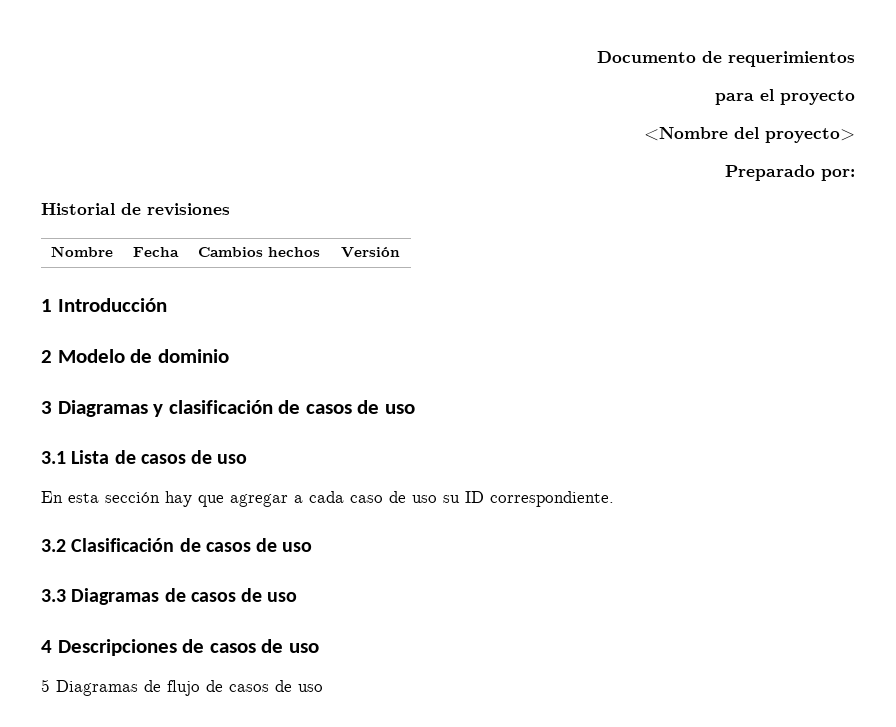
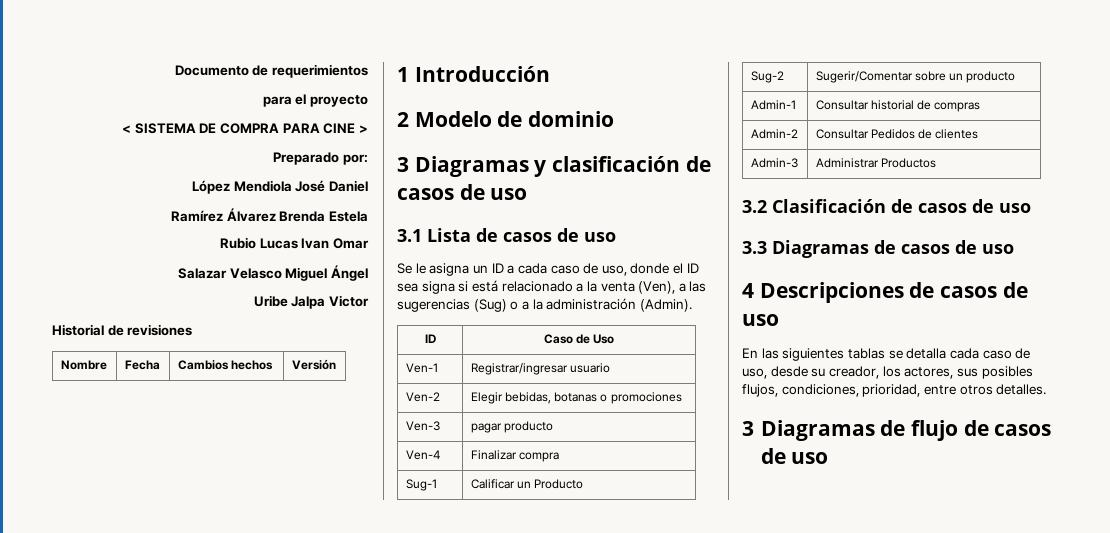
[644,127,855,143] [725,165,855,181] <Nombre del proyecto> // Preparado por: -> [122,123,368,134] [273,152,368,165] [192,180,368,194] [171,208,368,222] [220,237,369,249] [178,265,368,281] [253,295,369,309] < SISTEMA DE COMPRA PARA CINE > // Preparado por: // López Mendiola José Daniel // Ramírez Álvarez Brenda Estela // Rubio Lucas Ivan Omar // Salazar Velasco Miguel Ángel // Uribe Jalpa Victor
[41,491,614,507] En esta sección hay que agregar a cada caso de uso su ID correspondiente. -> [397,263,699,276] [397,280,707,294] [397,298,692,312] [424,334,436,343] [543,334,615,344] [405,363,438,373] [470,363,610,375] [405,392,440,402] [470,392,682,404] [405,421,440,431] [470,421,553,433] [405,450,440,460] [470,450,559,462] [405,479,437,491] [470,479,584,489] [750,71,784,83] [815,71,1016,83] [750,100,796,110] [815,100,981,112] [750,129,798,139] [815,129,979,139] [750,158,798,168] [815,158,936,168] Se le asigna un ID a cada caso de uso, donde el ID sea signa si está relacionado a la venta (Ven), a las sugerencias (Sug) o a la administración (Admin). // ID | Caso de Uso // Ven-1 | Registrar/ingresar usuario // Ven-2 | Elegir bebidas, botanas o promociones // Ven-3 | pagar producto // Ven-4 | Finalizar compra // Sug-1 | Calificar un Producto // Sug-2 | Sugerir/Comentar sobre un producto // Admin-1 | Consultar historial de compras // Admin-2 | Consultar Pedidos de clientes // Admin-3 | Administrar Productos
[41,679,50,692] 5 -> [742,348,1031,361] [742,366,1033,379] [742,384,1047,397] [742,421,754,436] En las siguientes tablas se detalla cada caso de uso, desde su creador, los actores, sus posibles flujos, condiciones, prioridad, entre otros detalles. // 3

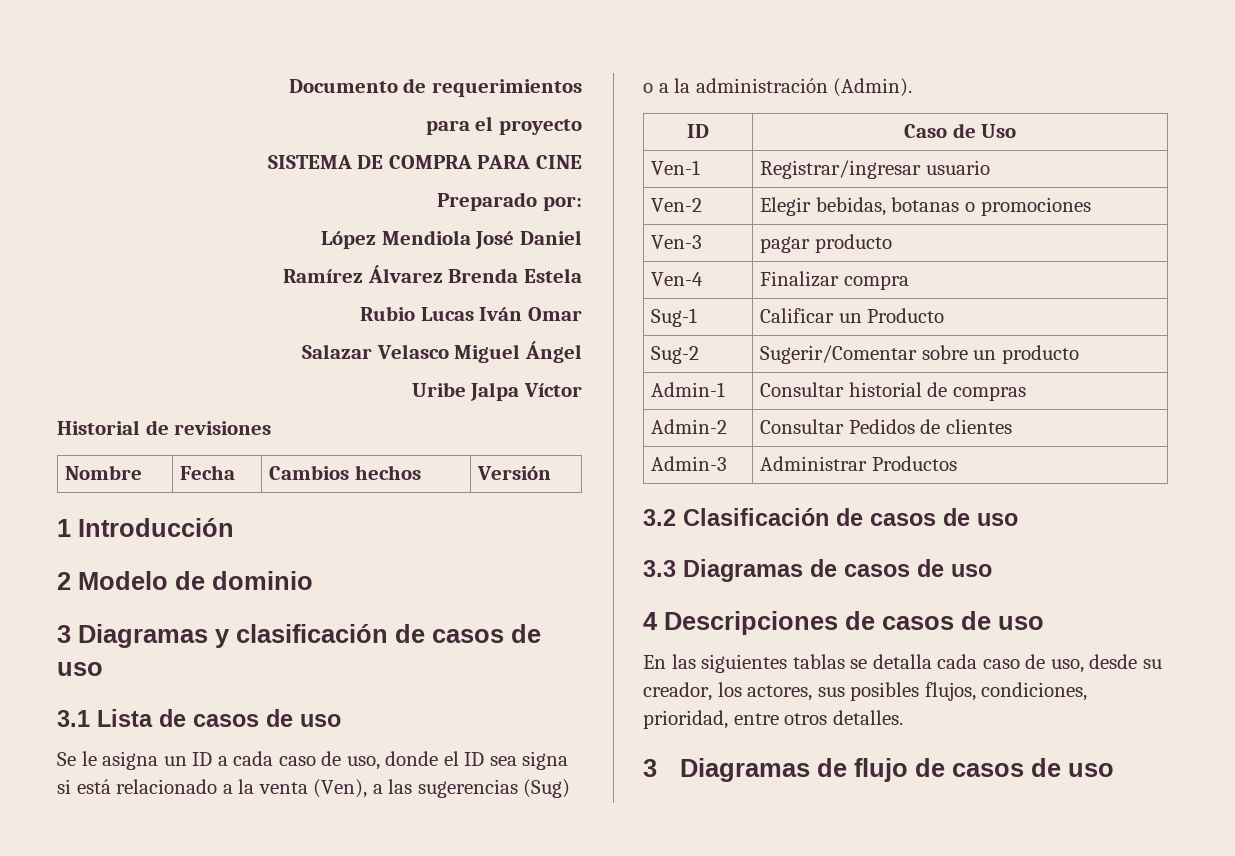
[122,125,132,133] < -> (582, 127) none
[359,125,368,133] > -> (583, 162) none
[301,238,330,249] Ivan -> [479,307,523,321] Iván
[329,295,369,307] Victor -> [524,383,582,397] Víctor

